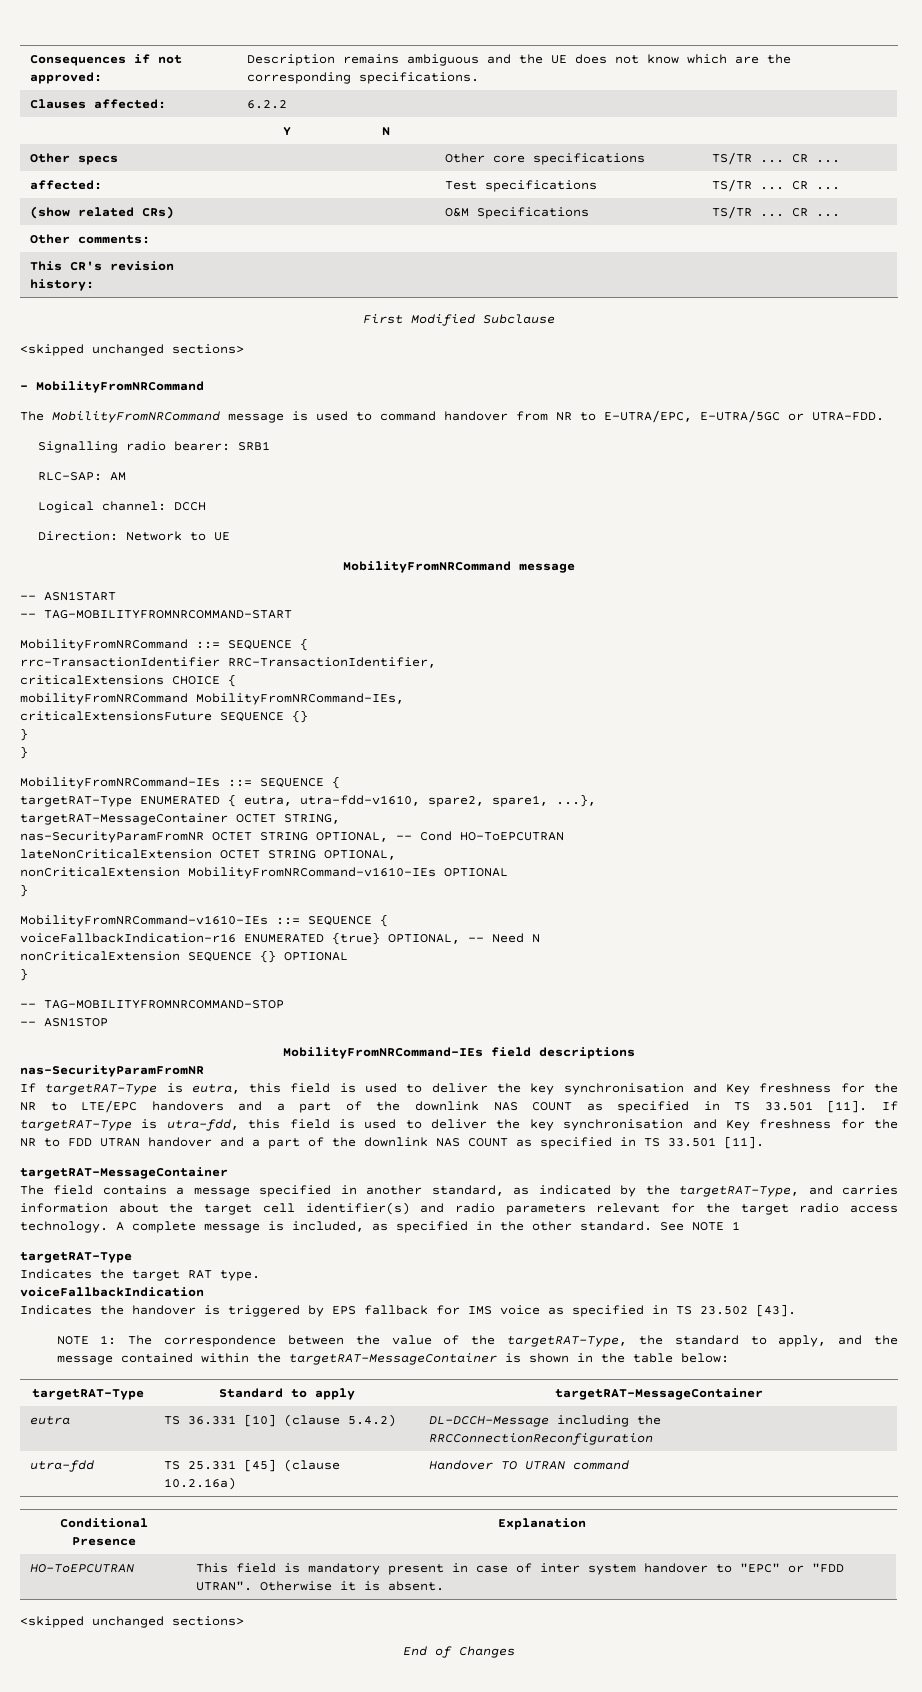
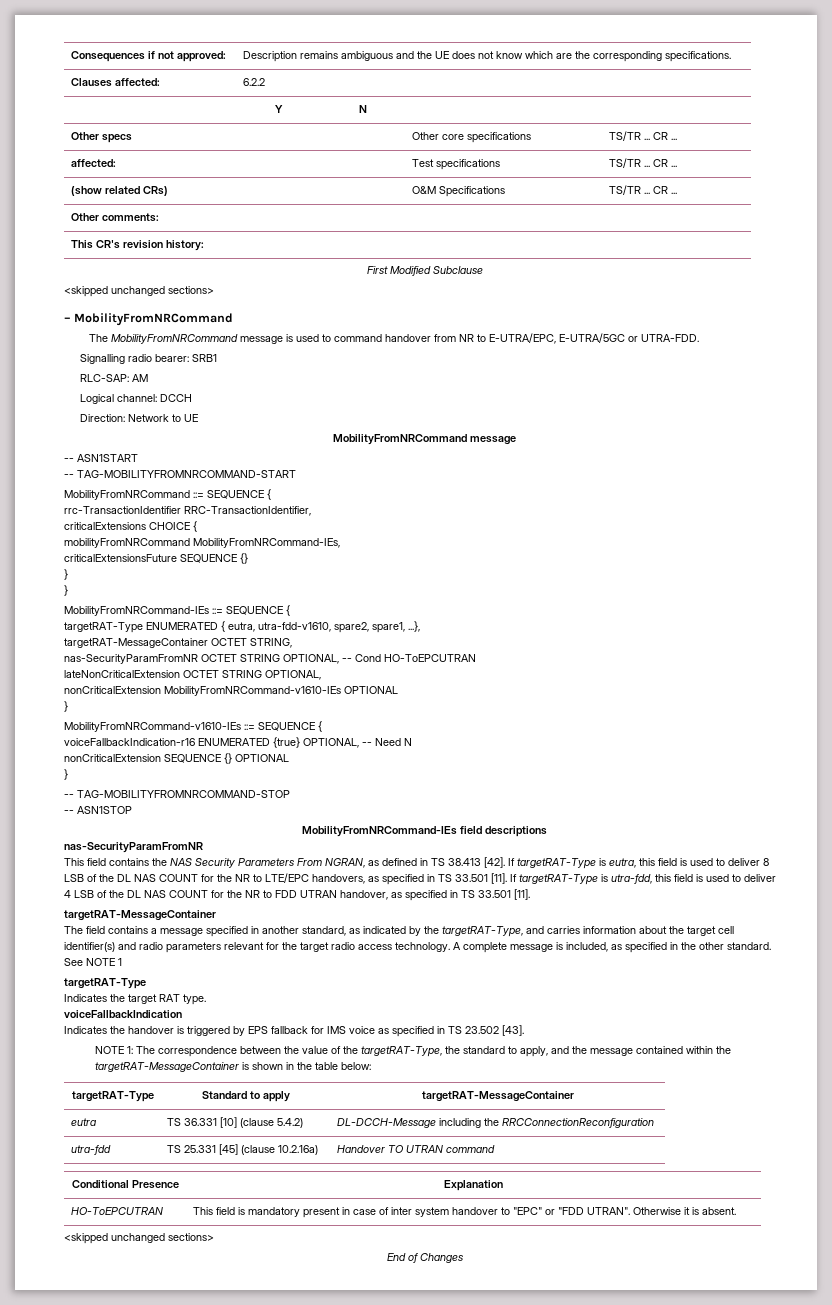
(204, 1071) none -> [64,857,505,868] This field contains the NAS Security Parameters From NGRAN, as defined in TS 38.413 [42].
[496,1083,832,1095] the key synchronisation and Key freshness -> [763,858,769,866] [64,874,198,882] 8 LSB of the DL NAS COUNT
[151,1101,573,1113] handovers and a part of the downlink NAS COUNT -> [312,874,365,884] handovers,
[496,1119,832,1131] the key synchronisation and Key freshness -> [64,890,208,898] 4 LSB of the DL NAS COUNT
[148,1137,508,1149] handover and a part of the downlink NAS COUNT -> [340,890,388,900] handover,

